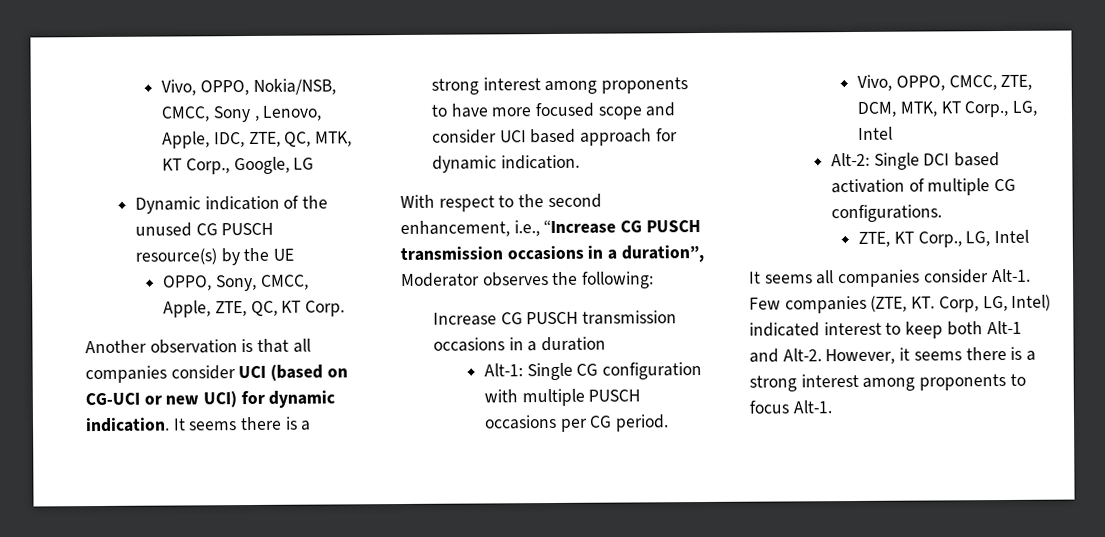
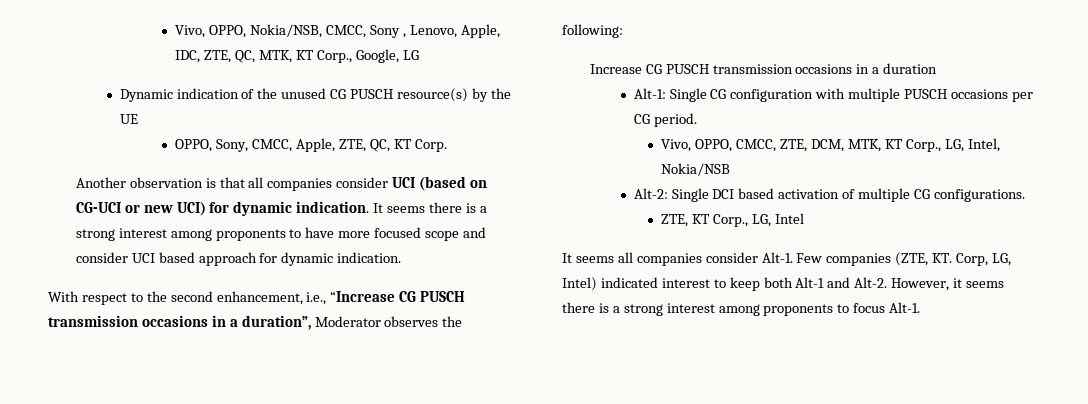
[858,126,894,140] Intel -> [967,138,1000,152] [661,163,731,176] Intel, Nokia/NSB

